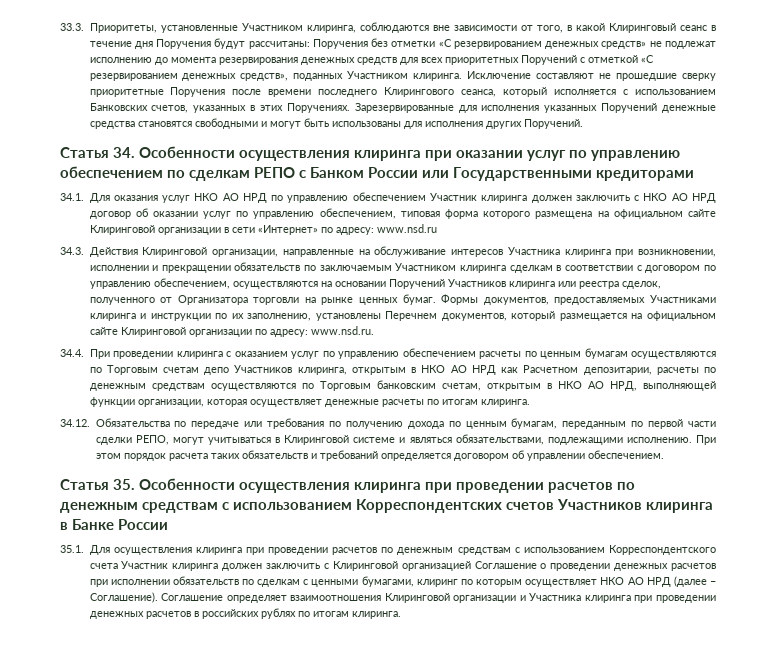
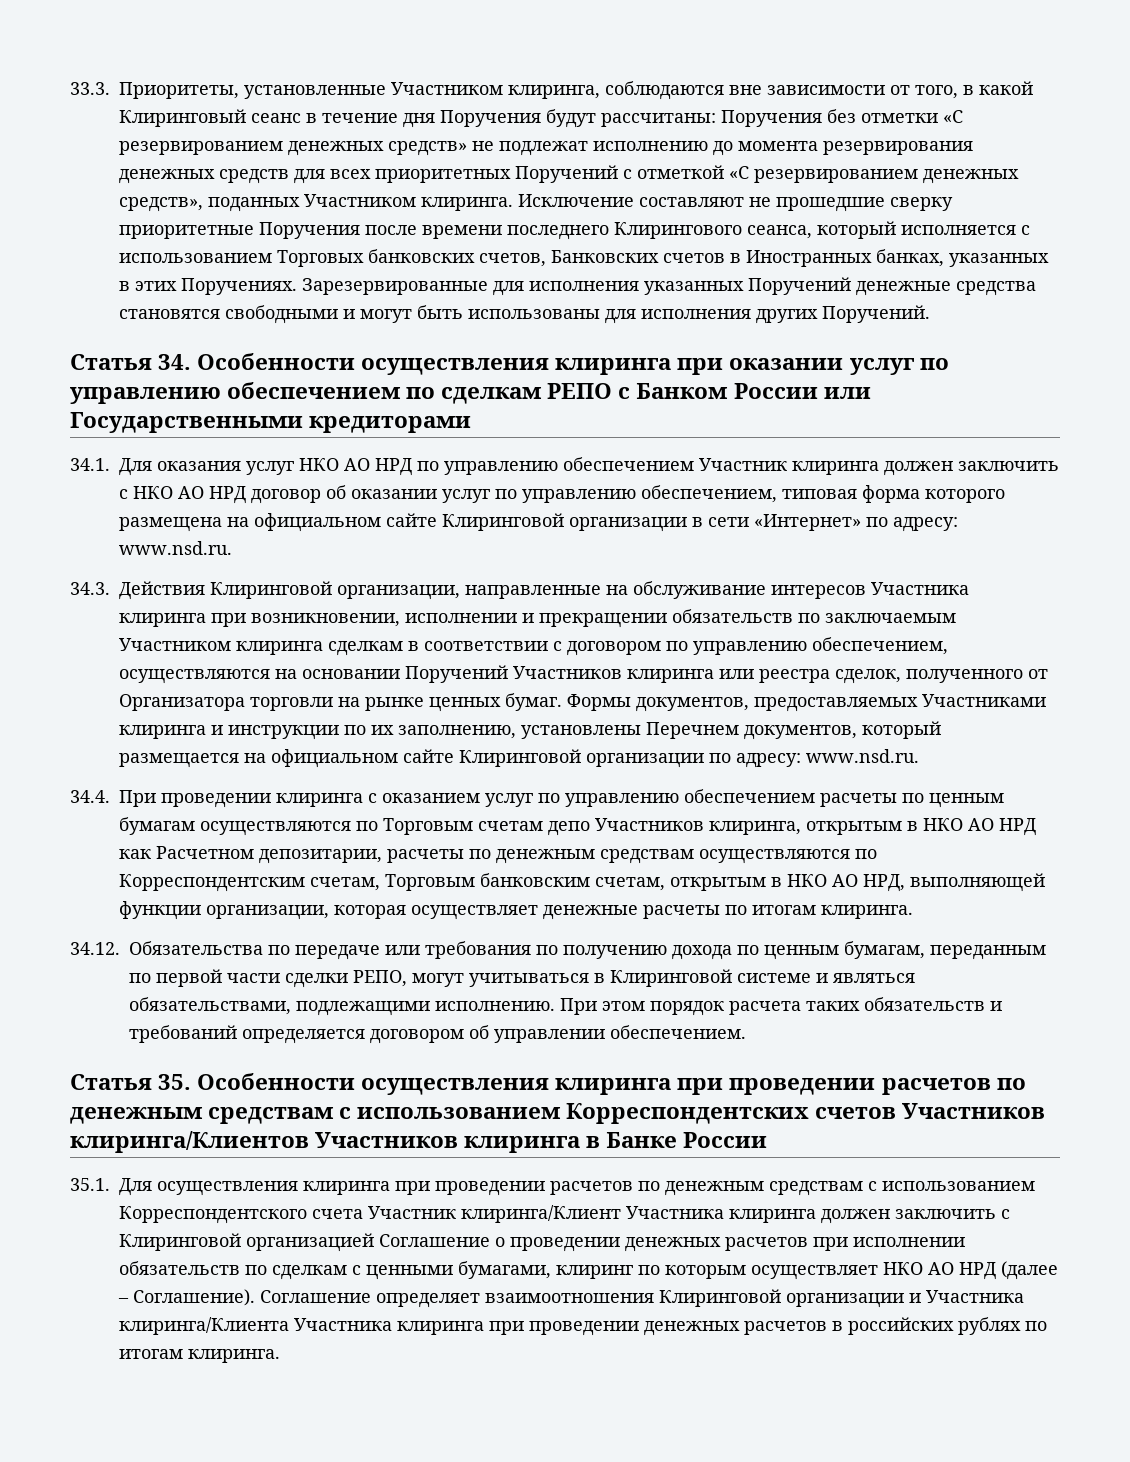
[89,103,189,113] Банковских счетов, -> [277,249,944,267] Торговых банковских счетов, Банковских счетов в Иностранных банках,
[376,224,437,233] www.nsd.ru -> [119,541,232,555] www.nsd.ru.
(314, 386) none -> [119,874,380,892] Корреспондентским счетам,
(643, 504) none -> [70,1131,459,1153] клиринга/Клиентов Участников
(169, 565) none -> [461,1205,724,1223] клиринга/Клиент Участника
(582, 597) none -> [119,1317,392,1335] клиринга/Клиента Участника

